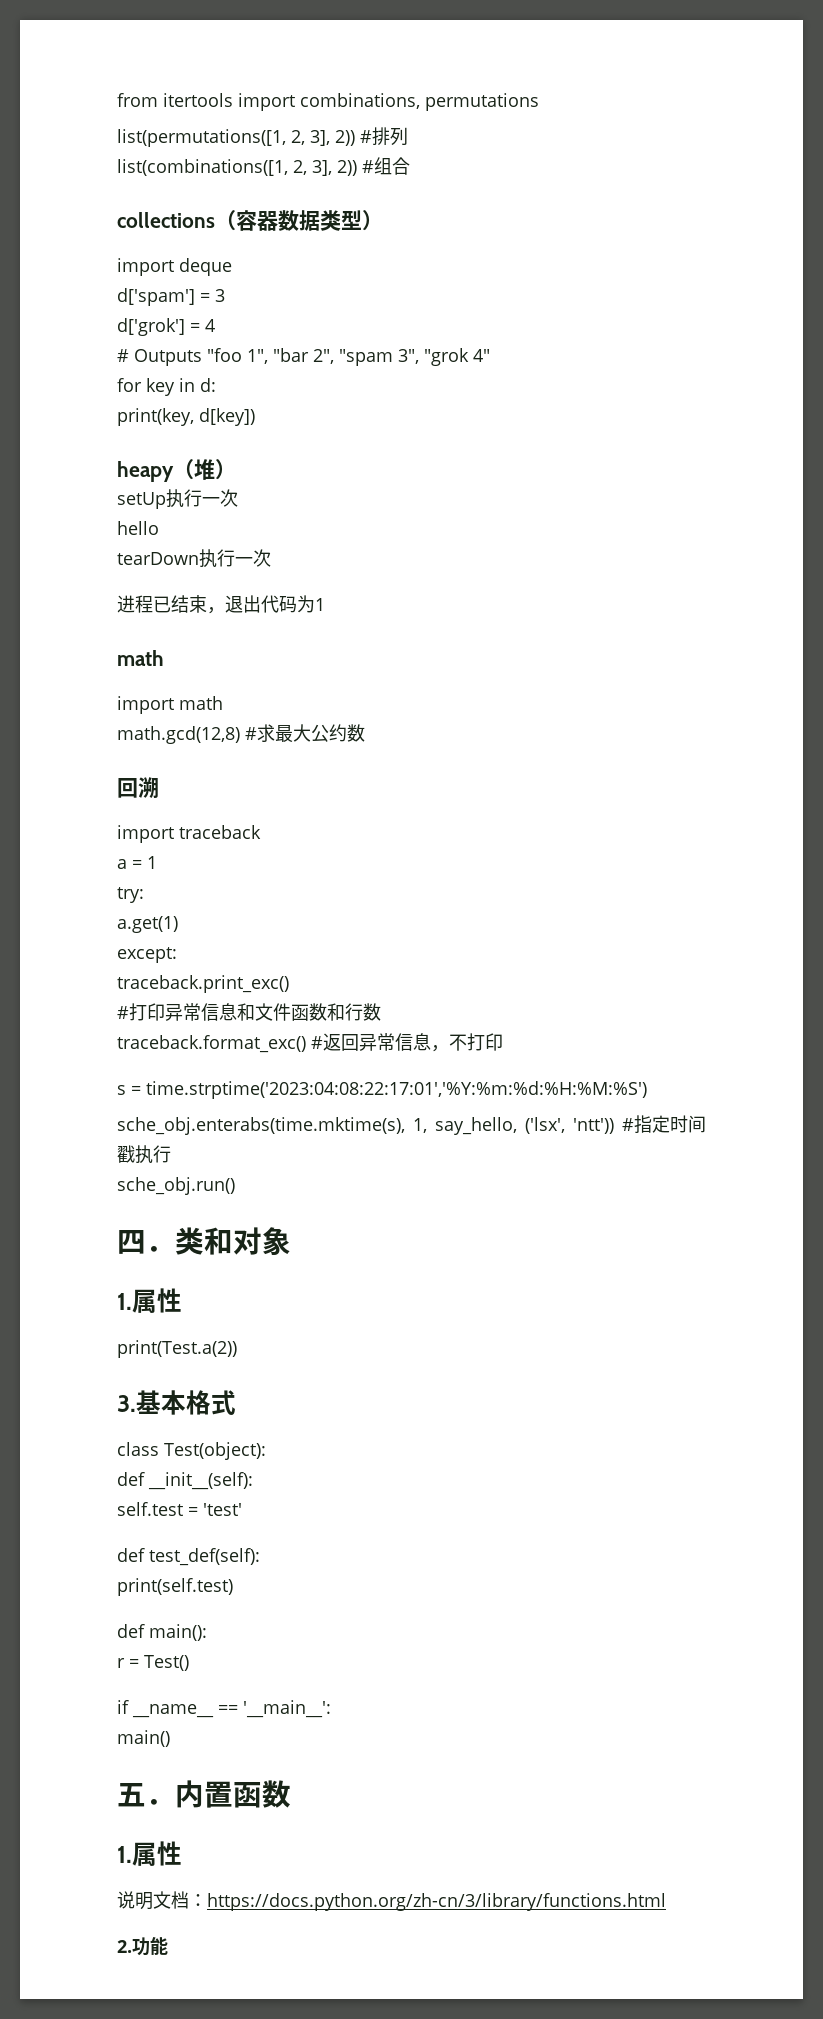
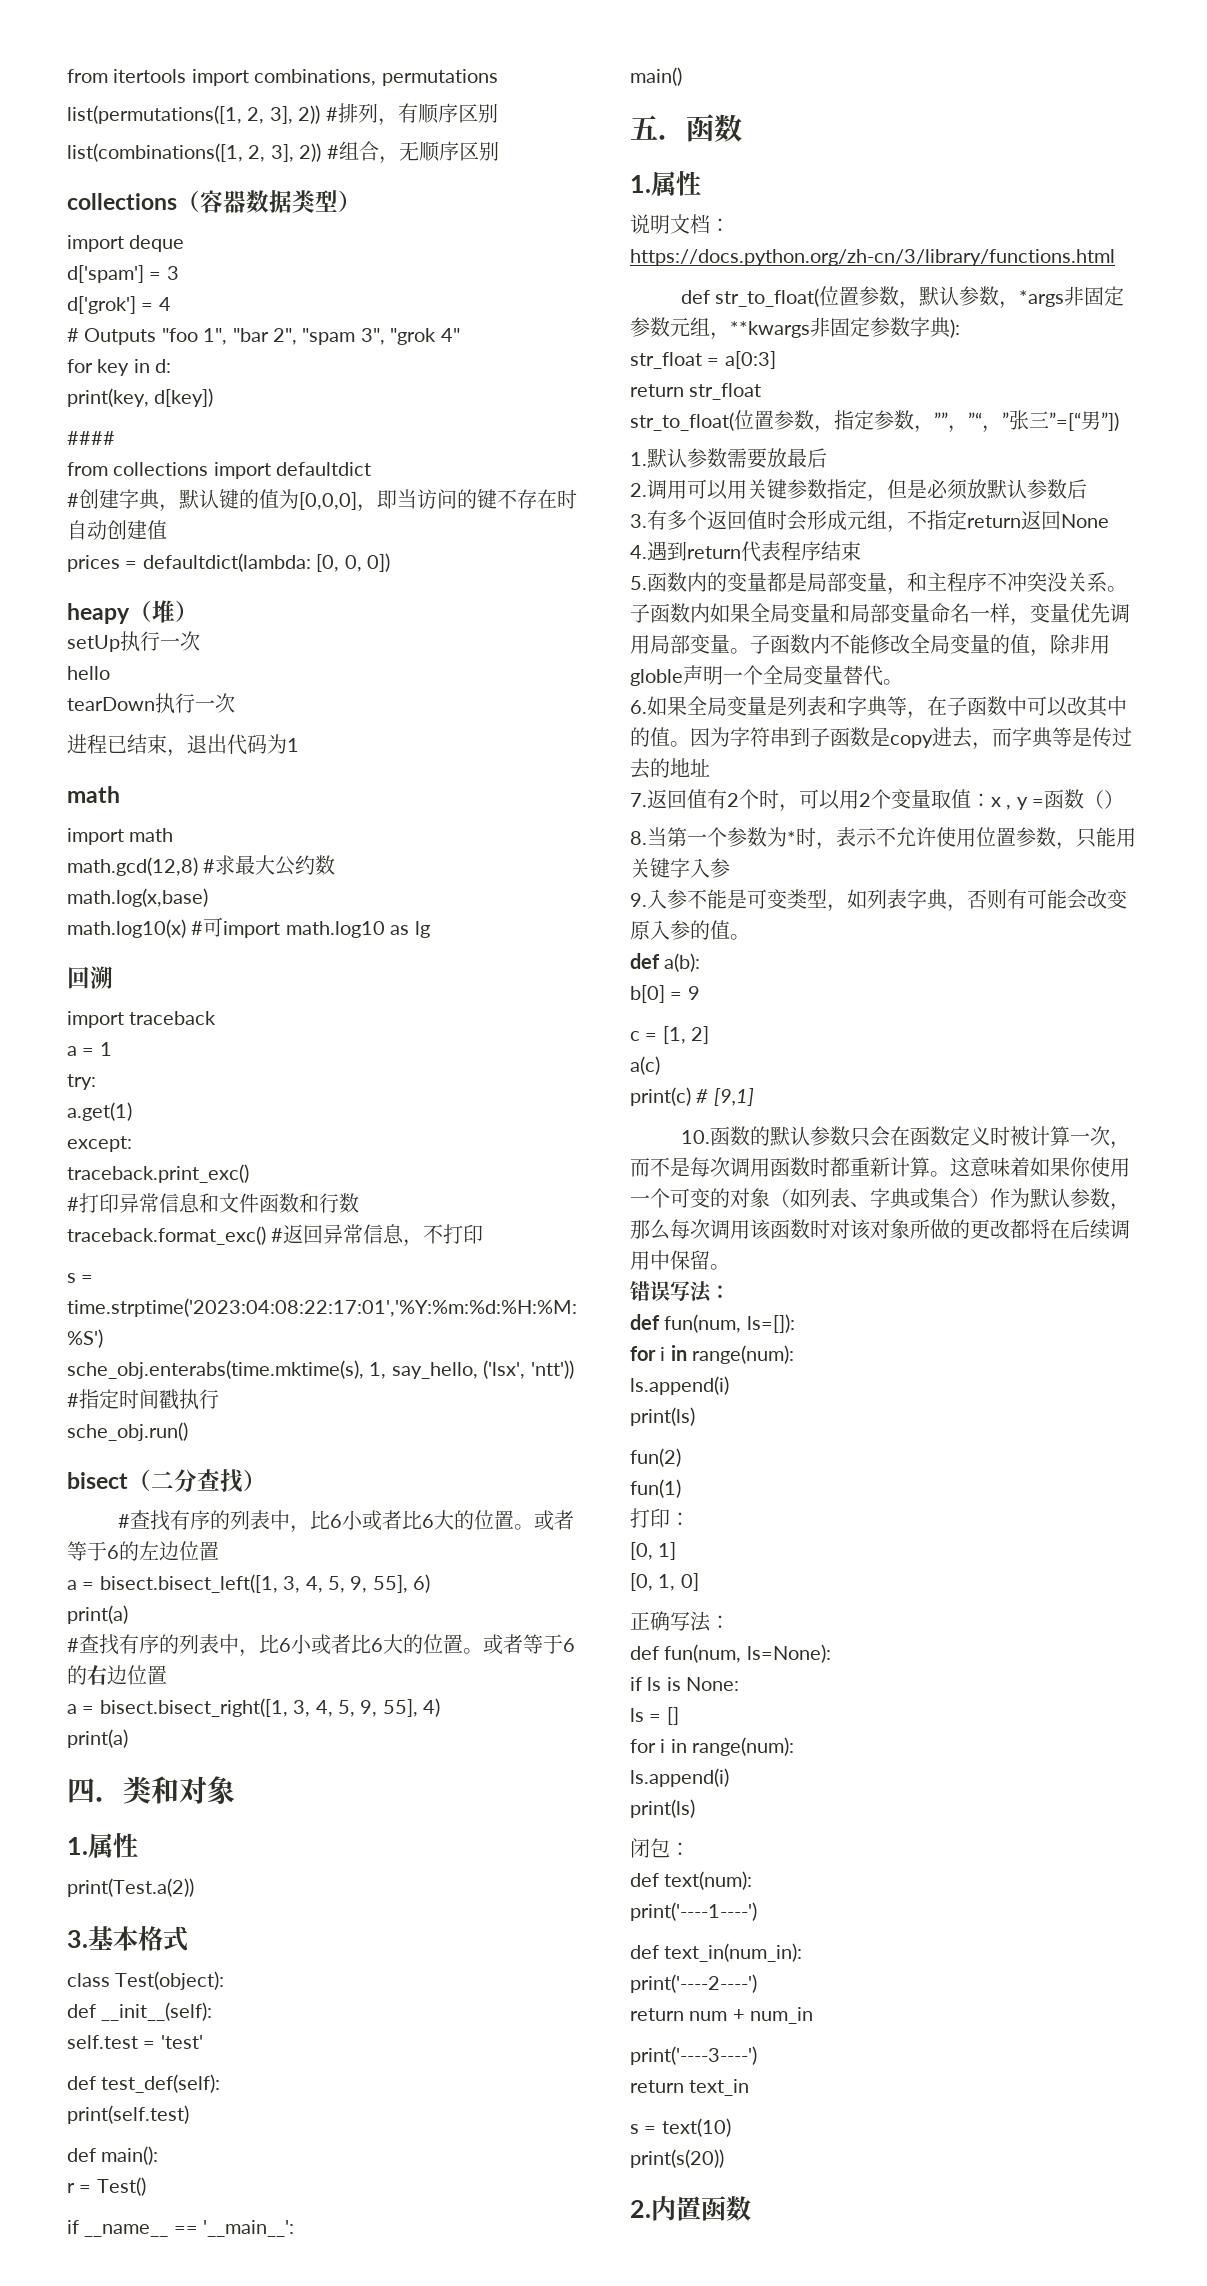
(408, 136) none -> [377,103,498,126] ，有顺序区别
(410, 166) none -> [378,141,499,164] ，无顺序区别
(255, 417) none -> [67,431,115,445] [67,462,372,479] [67,489,577,512] [67,520,167,540] [67,553,390,572] // #### // from collections import defaultdict // #创建字典，默认键的值为[0,0,0]，即当访问的键不存在时自动创建值 // prices = defaultdict(lambda: [0, 0, 0])
(365, 733) none -> [67,888,208,907] [67,917,430,938] // math.log(x,base) // math.log10(x) #可import math.log10 as lg
(235, 1186) none -> [67,1469,266,1493] [118,1510,575,1533] [67,1541,219,1561] [67,1574,431,1593] [67,1605,128,1624] [67,1634,575,1657] [67,1665,167,1685] [67,1698,441,1717] [67,1729,128,1748] // bisect（二分查找） // #查找有序的列表中，比6小或者比6大的位置。或者等于6的左边位置 // a = bisect.bisect_left([1, 3, 4, 5, 9, 55], 6) // print(a) // #查找有序的列表中，比6小或者比6大的位置。或者等于6的右边位置 // a = bisect.bisect_right([1, 3, 4, 5, 9, 55], 4) // print(a)
[175,1780,233,1808] 内置 -> (686, 137) none
[117,1937,168,1956] 2.功能 -> [681,286,1125,309] [630,317,960,340] [630,351,776,369] [630,383,762,400] [630,410,1119,433] [630,448,827,469] [630,479,1087,502] [630,510,1109,533] [630,541,861,562] [630,572,1127,595] [630,603,1130,626] [630,634,1110,657] [630,665,903,686] [630,696,1127,719] [630,727,1132,750] [630,758,710,779] [630,789,1125,812] [630,827,1136,850] [630,858,730,878] [630,889,1127,912] [630,920,750,940] [630,953,701,972] [630,985,700,1003] [630,1026,710,1044] [630,1056,660,1075] [630,1087,754,1106] [681,1126,1131,1149] [630,1157,1130,1177] [630,1188,1130,1211] [630,1219,1130,1240] [630,1250,730,1270] [630,1281,730,1303] [630,1314,795,1333] [630,1345,795,1364] [630,1376,729,1395] [630,1407,695,1426] [630,1448,681,1467] [630,1479,681,1498] [630,1508,690,1528] [630,1542,677,1560] [630,1573,699,1591] [630,1611,730,1632] [630,1644,831,1663] [630,1677,740,1691] [630,1707,679,1725] [630,1737,795,1756] [630,1768,729,1787] [630,1799,695,1818] [630,1838,690,1858] [630,1871,753,1890] [630,1902,757,1921] [630,1943,803,1962] [630,1974,757,1993] [630,2007,814,2024] [630,2046,757,2065] [630,2079,750,2096] [630,2118,731,2137] [630,2149,724,2168] [630,2196,751,2221] def str_to_float(位置参数，默认参数，*args非固定参数元组，**kwargs非固定参数字典): // str_float = a[0:3] // return str_float // str_to_float(位置参数，指定参数，””，”“，”张三”=[“男”]) // 1.默认参数需要放最后 // 2.调用可以用关键参数指定，但是必须放默认参数后 // 3.有多个返回值时会形成元组，不指定return返回None // 4.遇到return代表程序结束 // 5.函数内的变量都是局部变量，和主程序不冲突没关系。子函数内如果全局变量和局部变量命名一样，变量优先调用局部变量。子函数内不能修改全局变量的值，除非用globle声明一个全局变量替代。 // 6.如果全局变量是列表和字典等，在子函数中可以改其中的值。因为字符串到子函数是copy进去，而字典等是传过去的地址 // 7.返回值有2个时，可以用2个变量取值：x , y =函数（） // 8.当第一个参数为*时，表示不允许使用位置参数，只能用关键字入参 // 9.入参不能是可变类型，如列表字典，否则有可能会改变原入参的值。 // def a(b): // b[0] = 9 // c = [1, 2] // a(c) // print(c) # [9,1] // 10.函数的默认参数只会在函数定义时被计算一次，而不是每次调用函数时都重新计算。这意味着如果你使用一个可变的对象（如列表、字典或集合）作为默认参数，那么每次调用该函数时对该对象所做的更改都将在后续调用中保留。 // 错误写法： // def fun(num, ls=[]): // for i in range(num): // ls.append(i) // print(ls) // fun(2) // fun(1) // 打印： // [0, 1] // [0, 1, 0] // 正确写法： // def fun(num, ls=None): // if ls is None: // ls = [] // for i in range(num): // ls.append(i) // print(ls) // 闭包： // def text(num): // print('----1----') // def text_in(num_in): // print('----2----') // return num + num_in // print('----3----') // return text_in // s = text(10) // print(s(20)) // 2.内置函数

